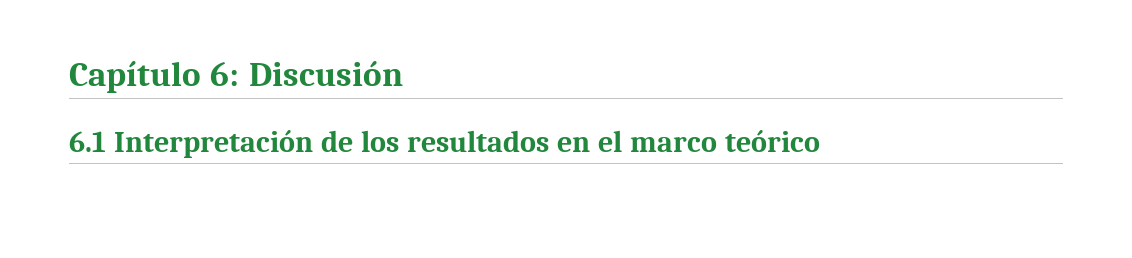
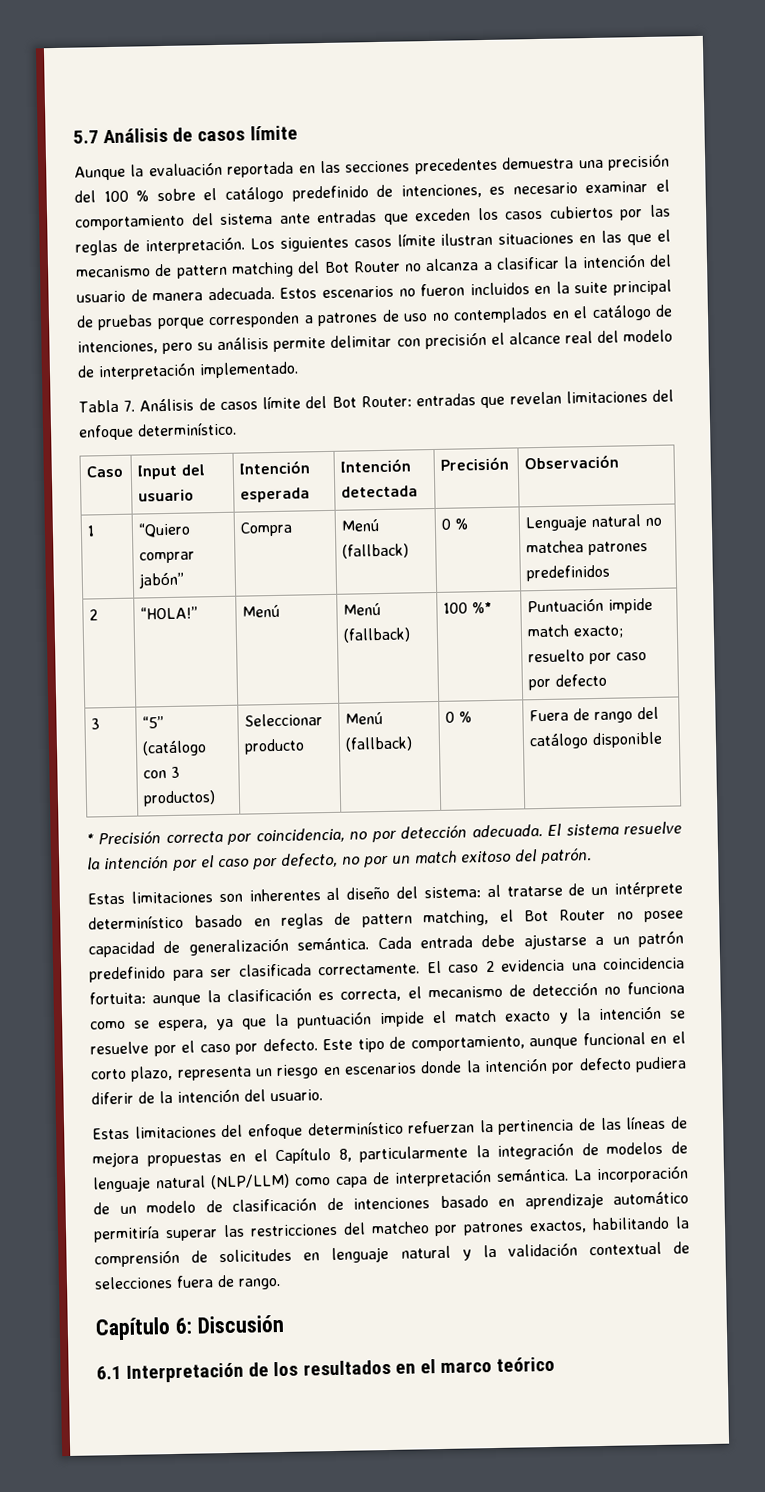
(69, 77) none -> [73,125,298,144] [74,153,670,181] [74,179,670,203] [75,204,671,231] [75,229,671,256] [75,254,673,279] [76,279,672,303] [76,304,673,331] [77,329,673,355] [77,361,299,381] [78,389,674,413] [78,421,237,441] [86,465,124,478] [137,464,206,480] [138,489,195,502] [239,461,311,475] [240,487,311,503] [340,459,412,473] [341,485,419,498] [440,457,510,471] [524,455,620,470] [87,525,96,537] [138,522,192,538] [139,551,196,564] [138,571,186,589] [240,521,294,537] [341,519,380,532] [342,543,410,559] [441,518,469,530] [525,514,663,532] [526,540,649,556] [526,564,611,582] [89,609,99,621] [140,606,199,620] [242,604,281,618] [343,602,382,616] [343,627,412,643] [443,601,493,614] [527,597,654,614] [527,624,625,639] [528,649,648,665] [528,673,608,691] [91,718,101,730] [142,716,165,729] [142,740,208,757] [143,766,181,779] [143,790,217,807] [244,713,324,727] [244,738,306,755] [345,711,384,725] [345,736,414,752] [445,711,473,723] [529,706,660,724] [529,731,664,750] [86,821,682,845] [87,848,592,871] [87,881,683,905] [88,908,685,930] [88,930,684,958] [89,956,685,983] [89,981,685,1007] [90,1005,686,1032] [90,1031,687,1057] [90,1056,687,1082] [91,1088,323,1105] [92,1115,688,1140] [92,1141,688,1168] [93,1165,689,1193] [93,1191,689,1215] [93,1216,690,1243] [94,1241,691,1268] [94,1274,281,1290] 5.7 Análisis de casos límite // Aunque la evaluación reportada en las secciones precedentes demuestra una precisión del 100 % sobre el catálogo predefinido de intenciones, es necesario examinar el comportamiento del sistema ante entradas que exceden los casos cubiertos por las reglas de interpretación. Los siguientes casos límite ilustran situaciones en las que el mecanismo de pattern matching del Bot Router no alcanza a clasificar la intención del usuario de manera adecuada. Estos escenarios no fueron incluidos en la suite principal de pruebas porque corresponden a patrones de uso no contemplados en el catálogo de intenciones, pero su análisis permite delimitar con precisión el alcance real del modelo de interpretación implementado. // Tabla 7. Análisis de casos límite del Bot Router: entradas que revelan limitaciones del enfoque determinístico. // Caso | Input del usuario | Intención esperada | Intención detectada | Precisión | Observación // 1 | “Quiero comprar jabón” | Compra | Menú (fallback) | 0 % | Lenguaje natural no matchea patrones predefinidos // 2 | “HOLA!” | Menú | Menú (fallback) | 100 %* | Puntuación impide match exacto; resuelto por caso por defecto // 3 | “5” (catálogo con 3 productos) | Seleccionar producto | Menú (fallback) | 0 % | Fuera de rango del catálogo disponible // * Precisión correcta por coincidencia, no por detección adecuada. El sistema resuelve la intención por el caso por defecto, no por un match exitoso del patrón. // Estas limitaciones son inherentes al diseño del sistema: al tratarse de un intérprete determinístico basado en reglas de pattern matching, el Bot Router no posee capacidad de generalización semántica. Cada entrada debe ajustarse a un patrón predefinido para ser clasificada correctamente. El caso 2 evidencia una coincidencia fortuita: aunque la clasificación es correcta, el mecanismo de detección no funciona como se espera, ya que la puntuación impide el match exacto y la intención se resuelve por el caso por defecto. Este tipo de comportamiento, aunque funcional en el corto plazo, representa un riesgo en escenarios donde la intención por defecto pudiera diferir de la intención del usuario. // Estas limitaciones del enfoque determinístico refuerzan la pertinencia de las líneas de mejora propuestas en el Capítulo 8, particularmente la integración de modelos de lenguaje natural (NLP/LLM) como capa de interpretación semántica. La incorporación de un modelo de clasificación de intenciones basado en aprendizaje automático permitiría superar las restricciones del matcheo por patrones exactos, habilitando la comprensión de solicitudes en lenguaje natural y la validación contextual de selecciones fuera de rango. //

